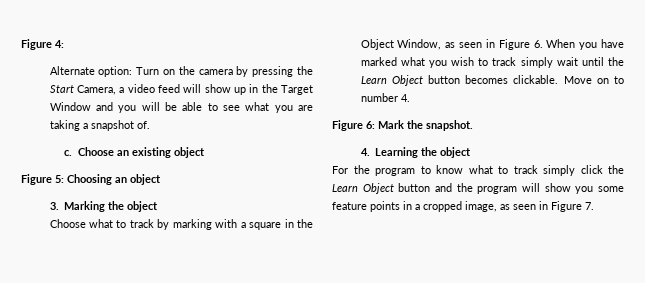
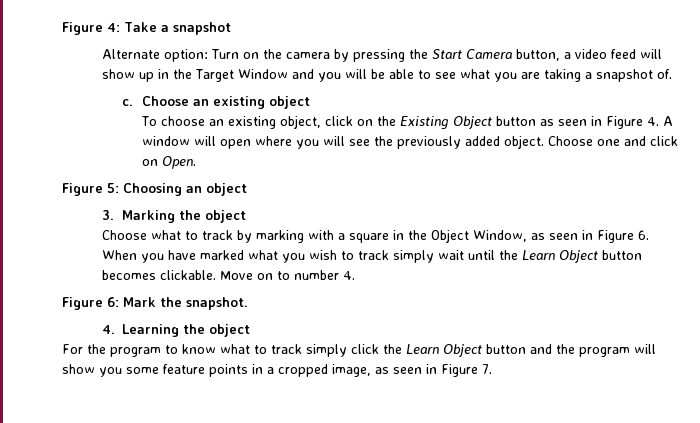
(64, 44) none -> [124,22,231,35] Take a snapshot
[76,85,116,95] Camera, -> [466,49,561,61] Camera button,
(206, 152) none -> [141,115,674,130] [142,135,679,149] [142,156,197,169] // To choose an existing object, click on the Existing Object button as seen in Figure 4. A window will open where you will see the previously added object. Choose one and click on Open.

